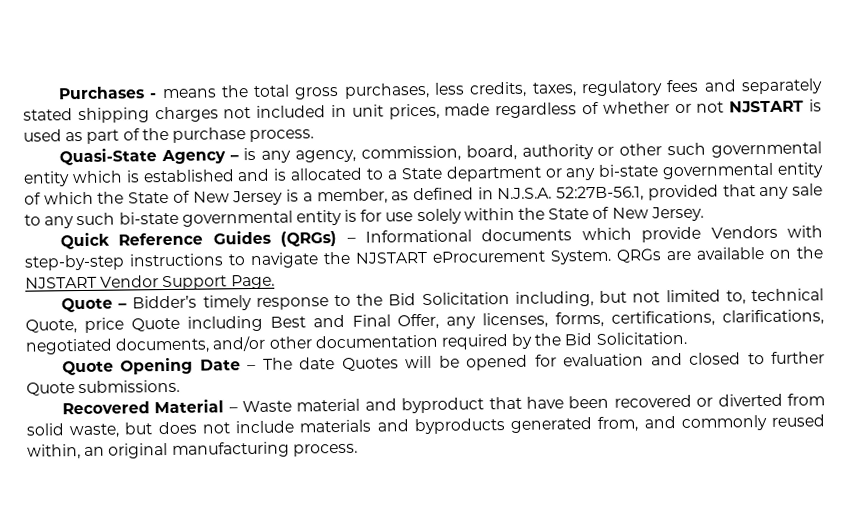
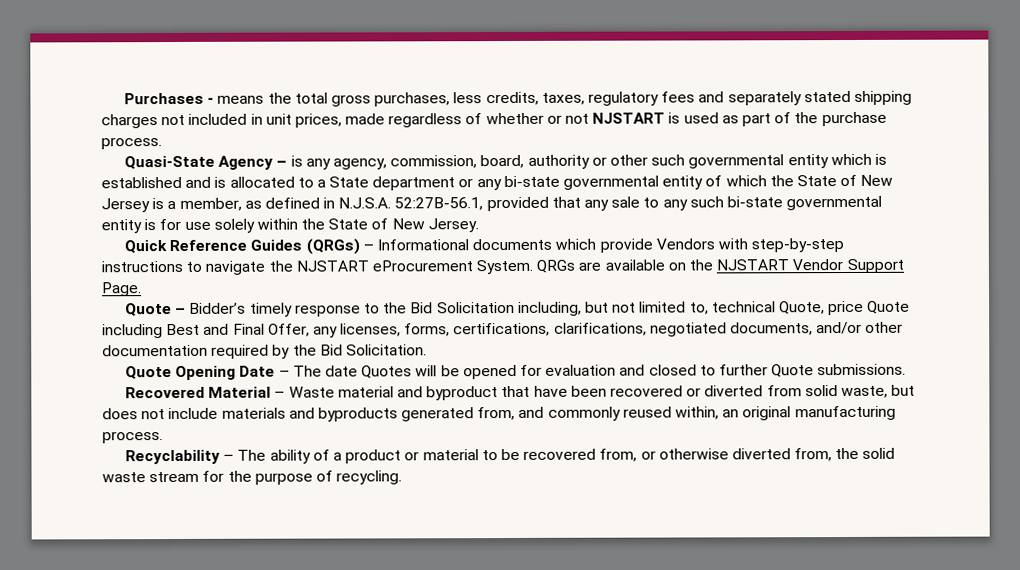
(358, 450) none -> [125,447,896,465] [102,470,403,485] // Recyclability – The ability of a product or material to be recovered from, or otherwise diverted from, the solid waste stream for the purpose of recycling.

